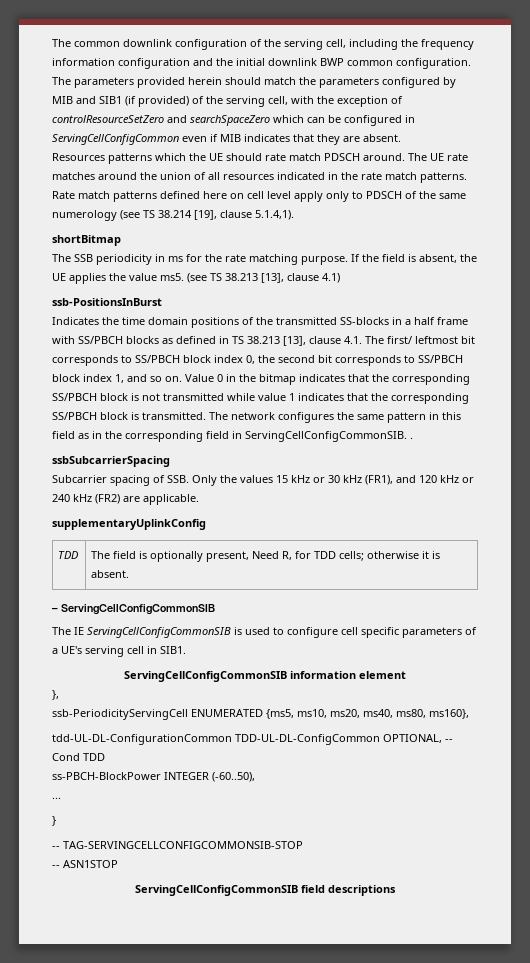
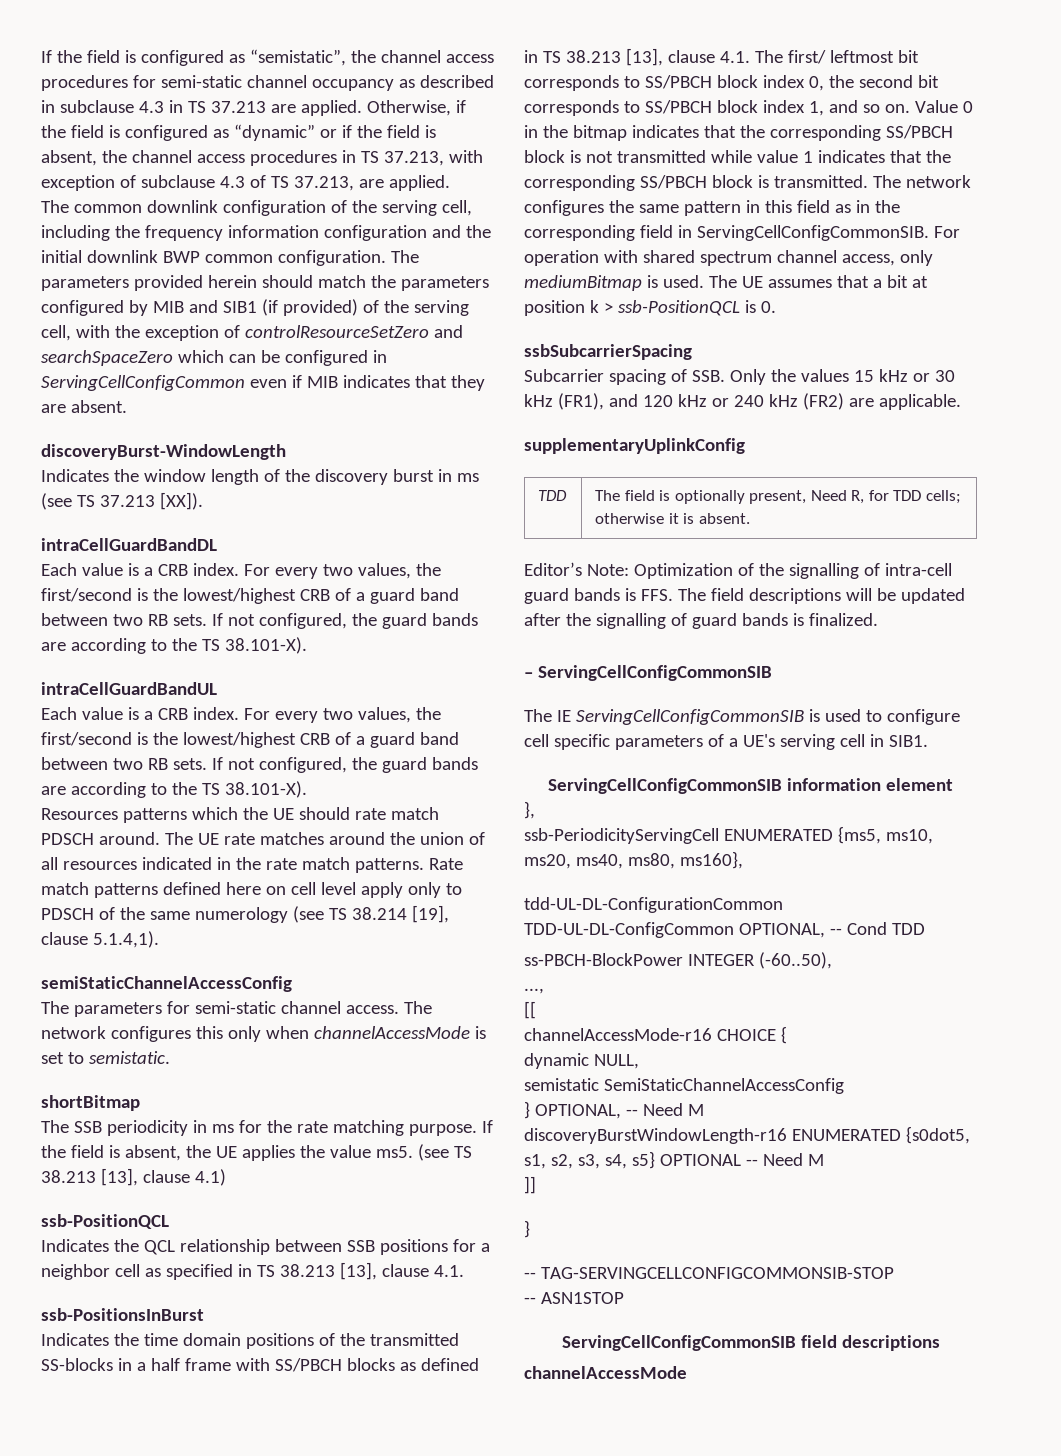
(52, 43) none -> [41,49,494,66] [41,75,494,91] [41,100,466,116] [41,124,436,141] [41,150,483,166] [41,175,450,191] If the field is configured as “semistatic”, the channel access procedures for semi-static channel occupancy as described in subclause 4.3 in TS 37.213 are applied. Otherwise, if the field is configured as “dynamic” or if the field is absent, the channel access procedures in TS 37.213, with exception of subclause 4.3 of TS 37.213, are applied. //
(401, 138) none -> [41,444,286,460] [41,469,479,485] [41,492,203,510] [41,538,217,551] [41,563,441,579] [41,588,459,604] [41,613,478,629] [41,637,307,654] [41,682,217,695] [41,707,441,723] [41,732,459,748] [41,757,478,773] [41,781,307,798] // discoveryBurst-WindowLength // Indicates the window length of the discovery burst in ms (see TS 37.213 [XX]). // intraCellGuardBandDL // Each value is a CRB index. For every two values, the first/second is the lowest/highest CRB of a guard band between two RB sets. If not configured, the guard bands are according to the TS 38.101-X). // intraCellGuardBandUL // Each value is a CRB index. For every two values, the first/second is the lowest/highest CRB of a guard band between two RB sets. If not configured, the guard bands are according to the TS 38.101-X).
(294, 215) none -> [41,976,292,992] [41,1001,432,1017] [41,1026,486,1042] [41,1051,170,1064] // semiStaticChannelAccessConfig // The parameters for semi-static channel access. The network configures this only when channelAccessMode is set to semistatic.
(340, 278) none -> [41,1214,169,1229] [41,1239,490,1255] [41,1262,464,1280] // ssb-PositionQCL // Indicates the QCL relationship between SSB positions for a neighbor cell as specified in TS 38.213 [13], clause 4.1.
[410,437,413,439] . -> [933,226,960,238] [524,250,933,266] [524,275,928,291] [524,300,776,316] For operation with shared spectrum channel access, only mediumBitmap is used. The UE assumes that a bit at position k > ssb-PositionQCL is 0.
(130, 574) none -> [524,562,952,579] [524,588,965,604] [524,613,878,629] // Editor’s Note: Optimization of the signalling of intra-cell guard bands is FFS. The field descriptions will be updated after the signalling of guard bands is finalized.
[52,797,61,799] ... -> [524,988,544,994] [524,1001,536,1019] [524,1026,787,1044] [524,1053,639,1069] [524,1078,844,1094] [524,1101,704,1119] [524,1126,970,1144] [524,1151,824,1169] [524,1176,536,1194] ..., // [[ // channelAccessMode-r16 CHOICE { // dynamic NULL, // semistatic SemiStaticChannelAccessConfig // } OPTIONAL, -- Need M // discoveryBurstWindowLength-r16 ENUMERATED {s0dot5, s1, s2, s3, s4, s5} OPTIONAL -- Need M // ]]
(396, 890) none -> [524,1366,687,1379] // channelAccessMode

